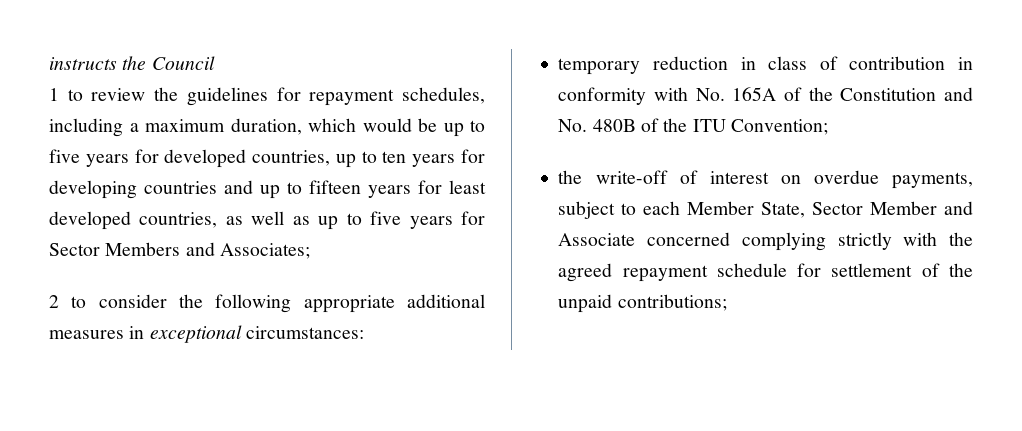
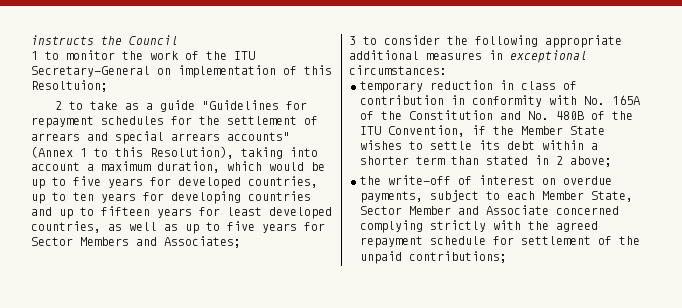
[91,87,485,106] [49,118,123,137] review the guidelines for repayment schedules, including -> [66,50,255,60] [31,65,332,78] [31,80,108,92] [55,100,308,112] [31,116,318,128] [31,131,290,144] [31,146,318,159] [31,162,80,171] monitor the work of the ITU Secretary-General on implementation of this Resoltuion; // 2 to take as a guide "Guidelines for repayment schedules for the settlement of arrears and special arrears accounts" (Annex 1 to this Resolution), taking into account
[49,295,59,308] 2 -> [349,36,356,45] 3
[730,119,828,135] Convention; -> [388,125,605,137] [360,140,598,150] [360,155,612,167] Convention, if the Member State wishes to settle its debt within a shorter term than stated in 2 above;

